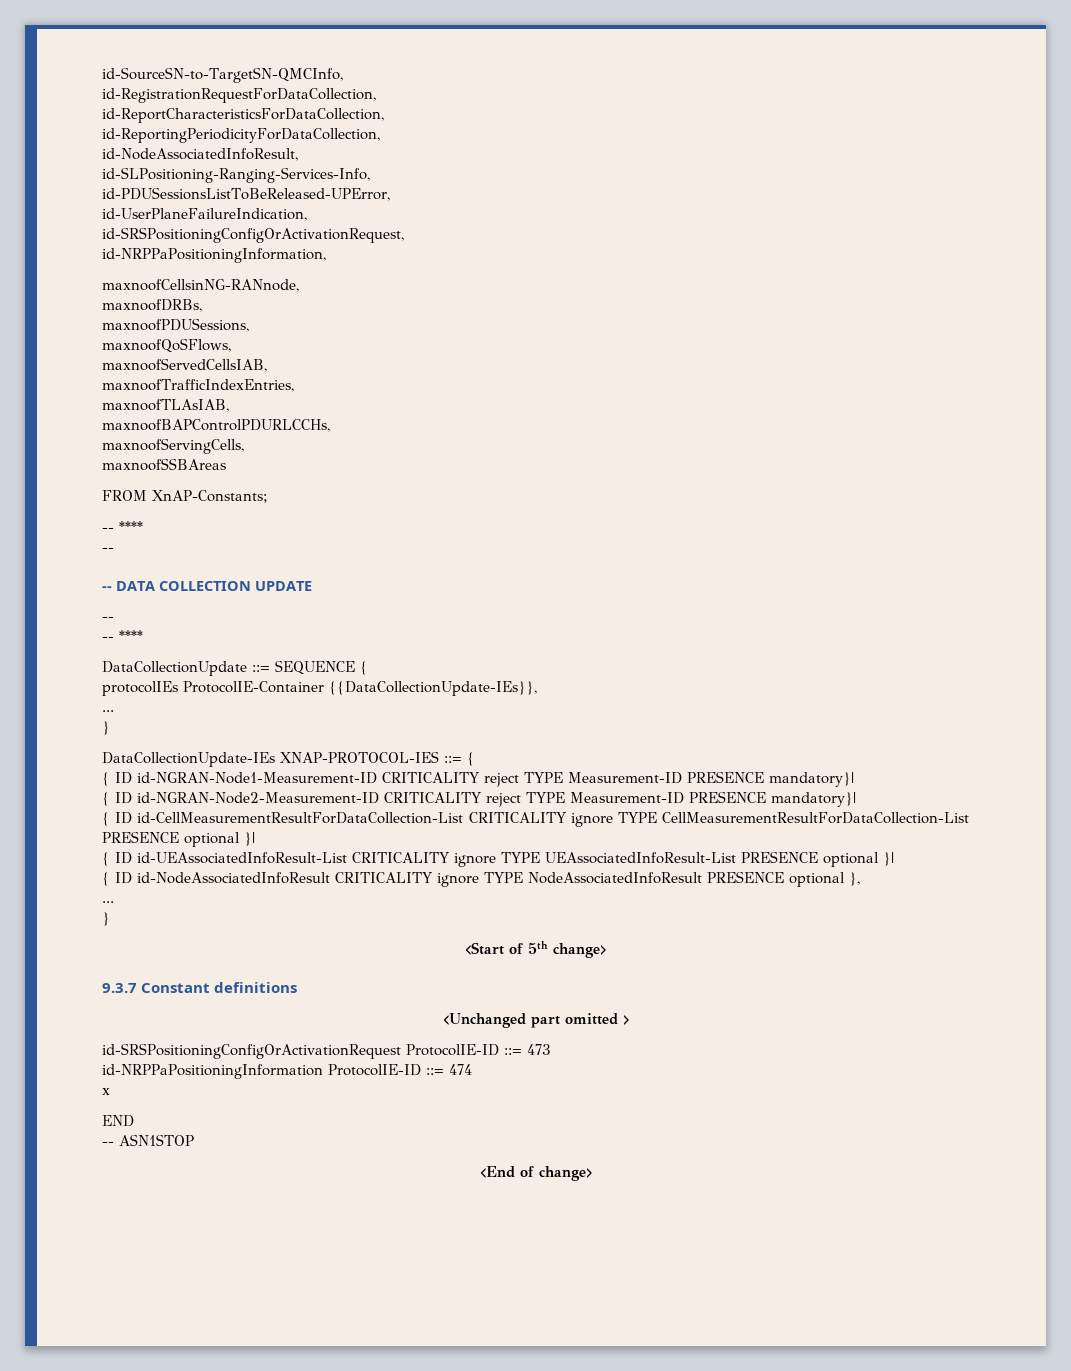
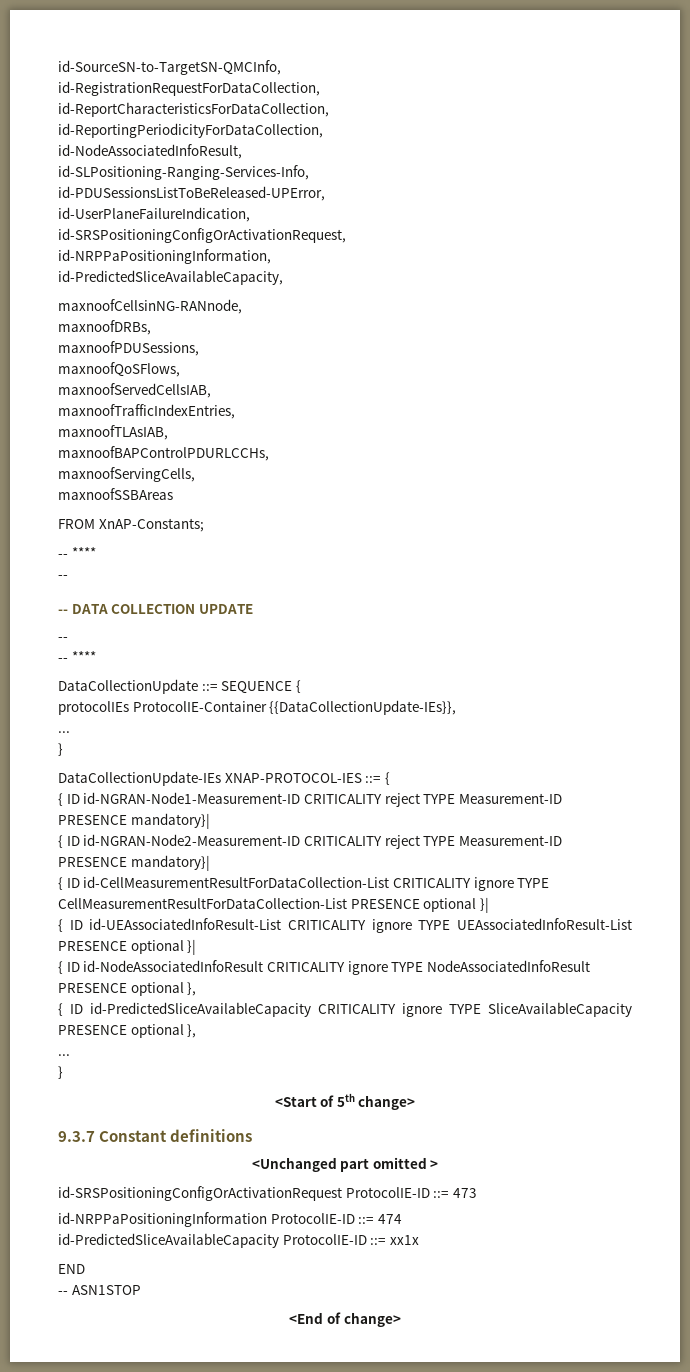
(326, 255) none -> [58,270,283,285] // id-PredictedSliceAvailableCapacity,
(860, 879) none -> [58,1002,632,1017] [58,1024,197,1038] // { ID id-PredictedSliceAvailableCapacity CRITICALITY ignore TYPE SliceAvailableCapacity PRESENCE optional },
[102,1088,110,1095] x -> [58,1233,419,1248] id-PredictedSliceAvailableCapacity ProtocolIE-ID ::= xx1x

